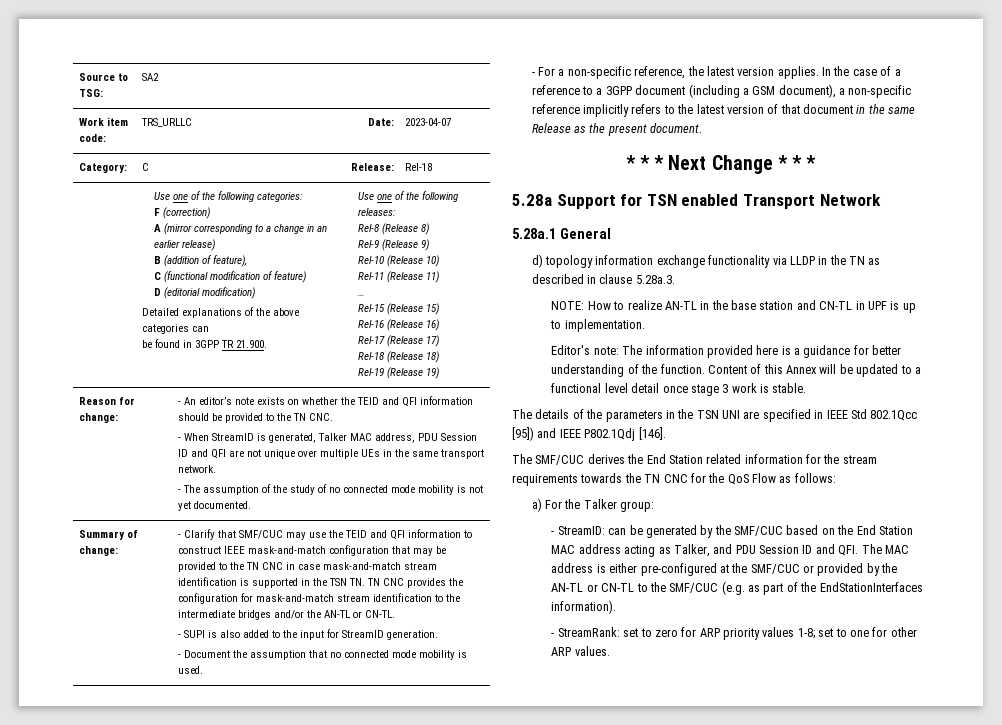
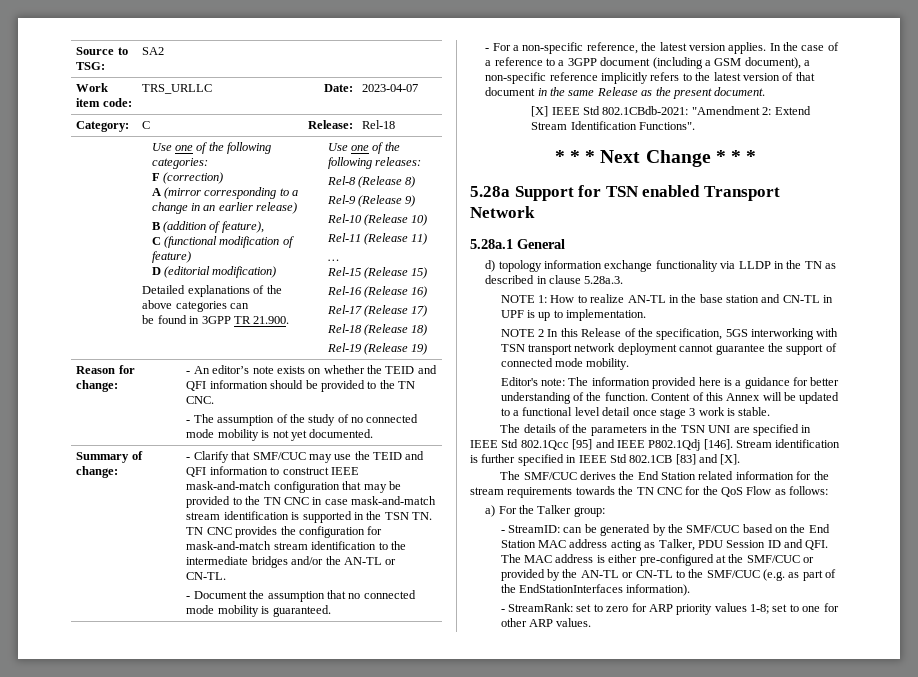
[177,433,477,443] [177,449,484,459] [177,465,216,473] // - When StreamID is generated, Talker MAC address, PDU Session ID and QFI are not unique over multiple UEs in the same transport network. -> (215, 400) none
[177,629,438,640] // - SUPI is also added to the input for StreamID generation. -> (227, 576) none
[177,666,203,674] used. -> [272,605,331,617] guaranteed.
(703, 128) none -> [531,106,811,117] [531,121,696,130] // [X] IEEE Std 802.1CBdb-2021: "Amendment 2: Extend Stream Identification Functions".
[551,301,585,310] NOTE: -> [500,295,548,303] NOTE 1:
(645, 325) none -> [500,328,839,340] [500,343,837,355] [500,358,630,370] // NOTE 2 In this Release of the specification, 5GS interworking with TSN transport network deployment cannot guarantee the support of connected mode mobility.
[512,427,534,441] [95]) -> [572,439,593,450] [95]
(666, 433) none -> [736,439,841,448] [470,454,741,466] Stream identification is further specified in IEEE Std 802.1CB [83] and [X].
[713,544,733,554] and -> (695, 545) none

